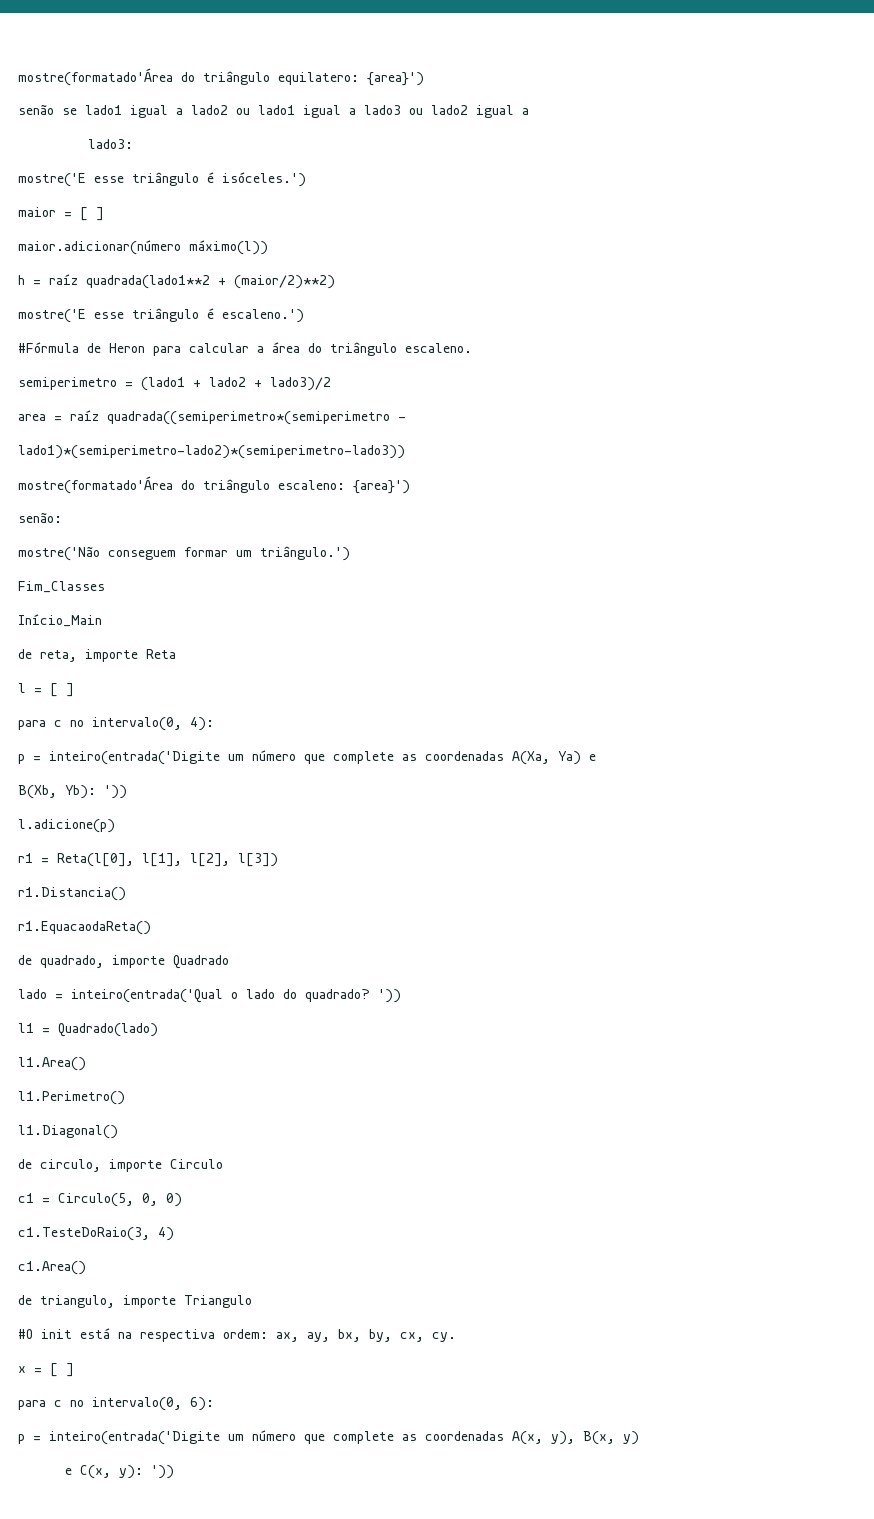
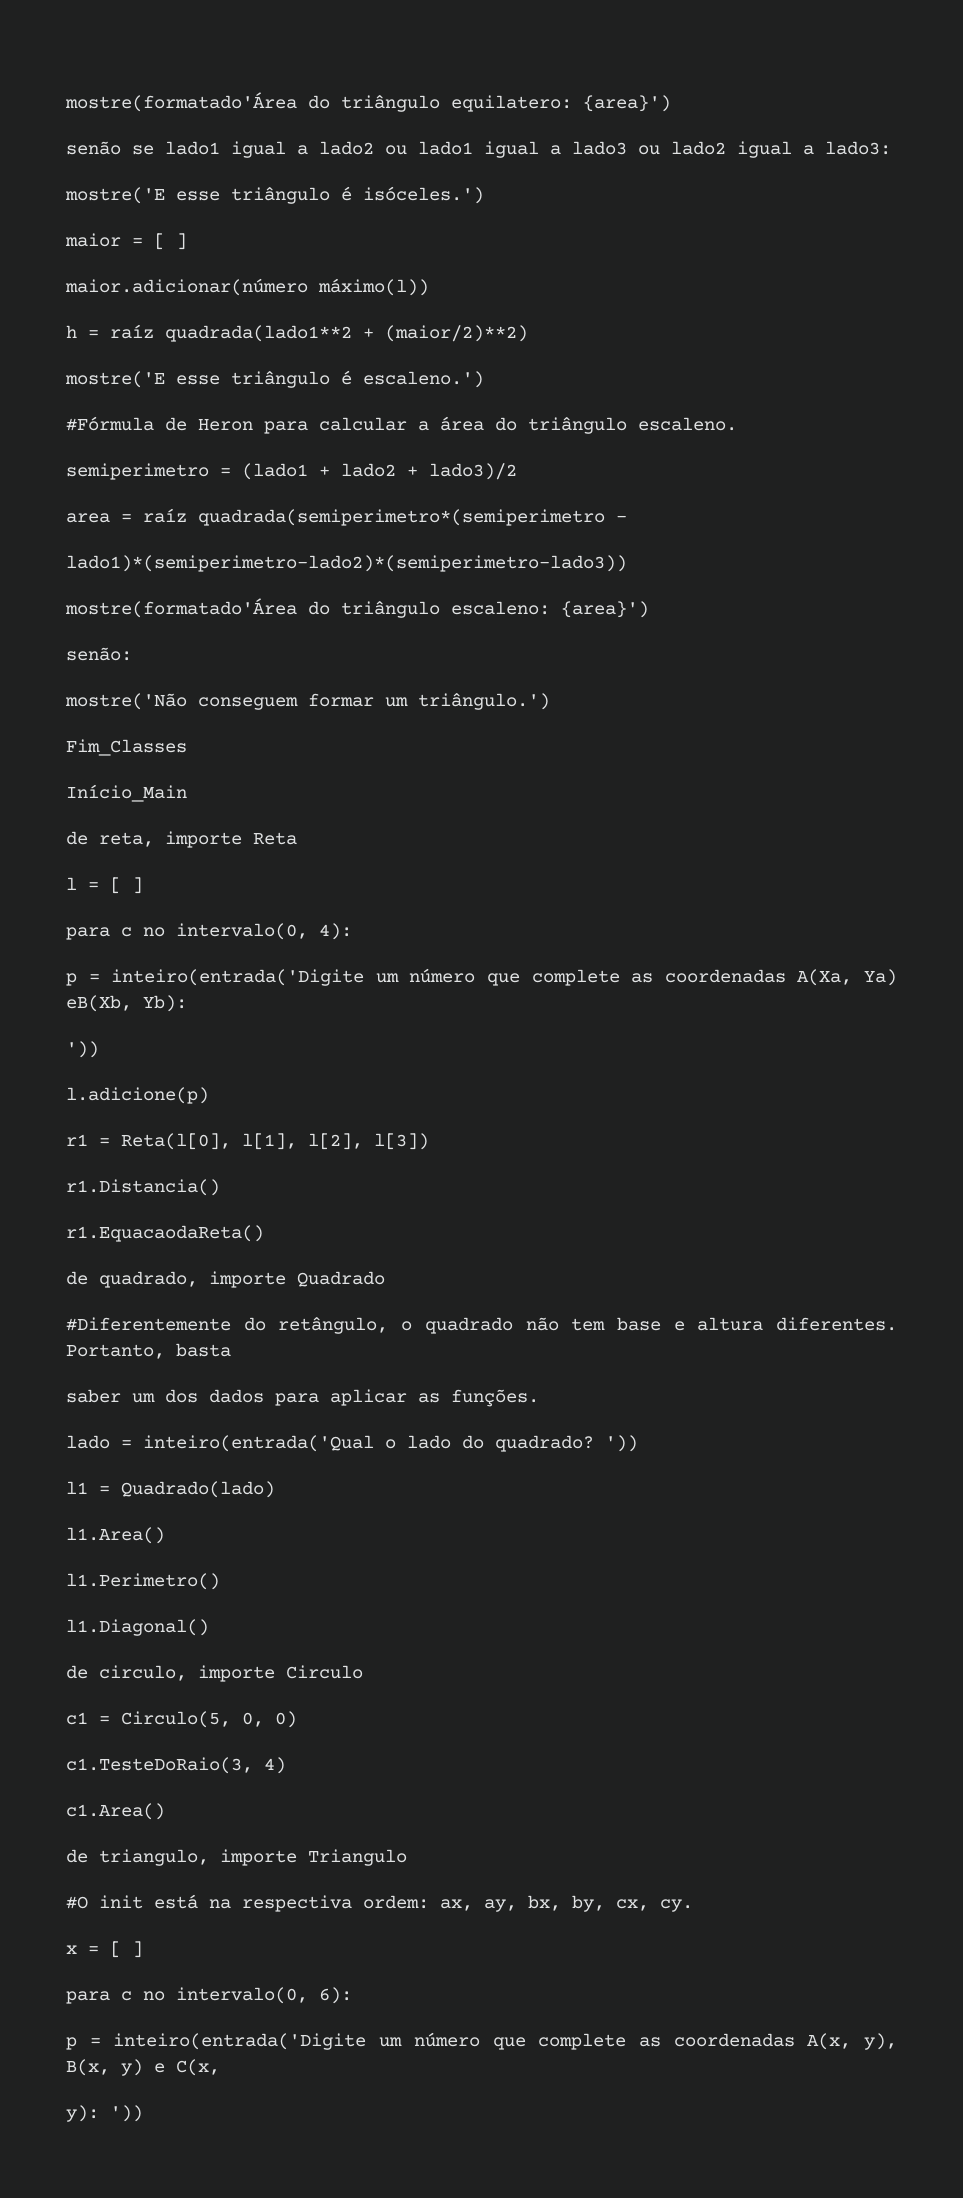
(529, 111) // -> (814, 150) none
[107,411,390,425] quadrada((semiperimetro*(semiperimetro -> [198,509,605,526] quadrada(semiperimetro*(semiperimetro
[589,754,596,761] [18,785,96,799] e // B(Xb, Yb): -> [66,995,187,1012] eB(Xb, Yb): //
(229, 962) none -> [66,1317,898,1334] [66,1343,231,1359] [66,1389,539,1407] // #Diferentemente do retângulo, o quadrado não tem base e altura diferentes. Portanto, basta // saber um dos dados para aplicar as funções.
(639, 1438) // -> (143, 2067) none
(111, 1472) none -> (220, 2067) //

